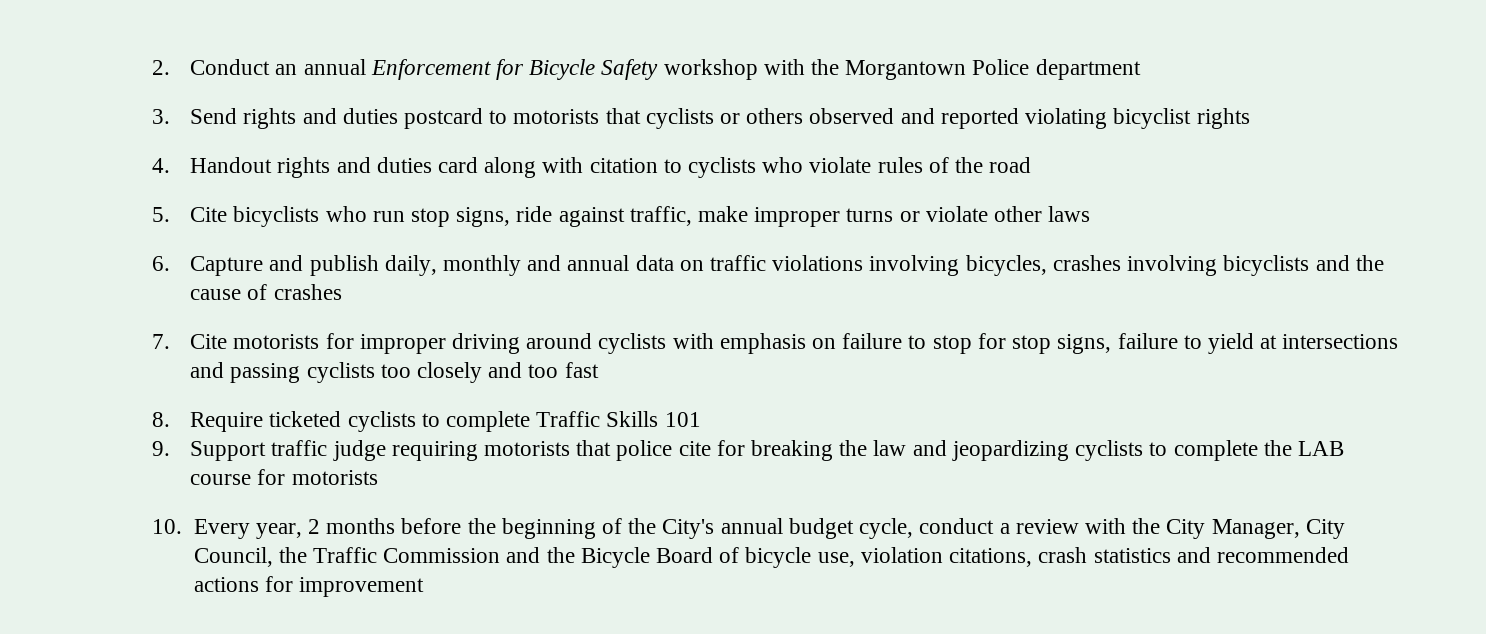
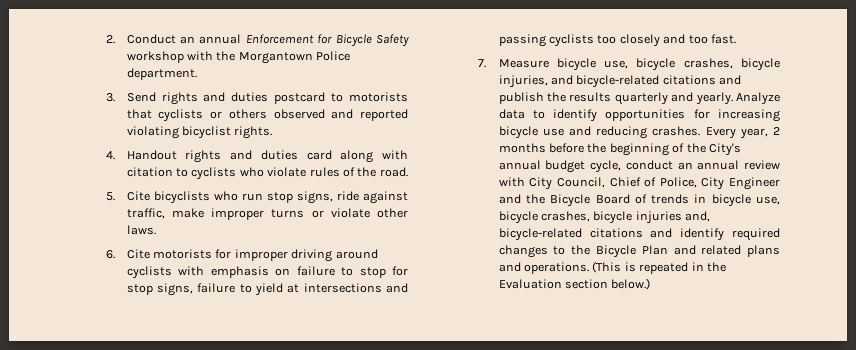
[1035,59,1141,80] department -> [126,68,197,80] department.
[1196,108,1250,129] rights -> [234,126,273,139] rights.
[989,157,1032,173] road -> [379,167,408,177] road.
[1048,206,1091,222] [152,255,1384,276] [190,284,342,300] [152,334,171,349] laws // 6. Capture and publish daily, monthly and annual data on traffic violations involving bicycles, crashes involving bicyclists and the cause of crashes // 7. -> [126,225,156,235] [105,250,115,259] laws. // 6.
[564,362,599,378] [152,411,701,432] [152,440,1344,461] [190,469,378,485] [152,519,183,534] fast // 8. Require ticketed cyclists to complete Traffic Skills 101 // 9. Support traffic judge requiring motorists that police cite for breaking the law and jeopardizing cyclists to complete the LAB course for motorists // 10. -> [710,34,736,44] [477,58,780,71] [498,75,742,88] [498,92,780,105] [498,109,780,122] [498,126,701,139] fast. // 7. Measure bicycle use, bicycle crashes, bicycle injuries, and bicycle-related citations and publish the results quarterly and yearly. Analyze data to identify opportunities for increasing bicycle use and reducing crashes.
[999,518,1345,539] [193,547,501,567] a review with the City Manager, City Council, the Traffic Commission -> [677,160,780,170] [498,177,780,190] an annual review with City Council, Chief of Police, City Engineer
[745,547,1349,568] [193,576,425,597] bicycle use, violation citations, crash statistics and recommended actions for improvement -> [651,194,780,207] [498,211,711,224] [498,228,780,241] [498,245,780,258] [498,261,726,274] [498,278,651,290] trends in bicycle use, bicycle crashes, bicycle injuries and, bicycle-related citations and identify required changes to the Bicycle Plan and related plans and operations. (This is repeated in the Evaluation section below.)

